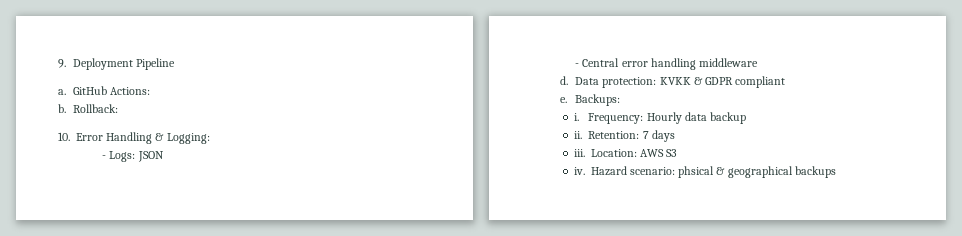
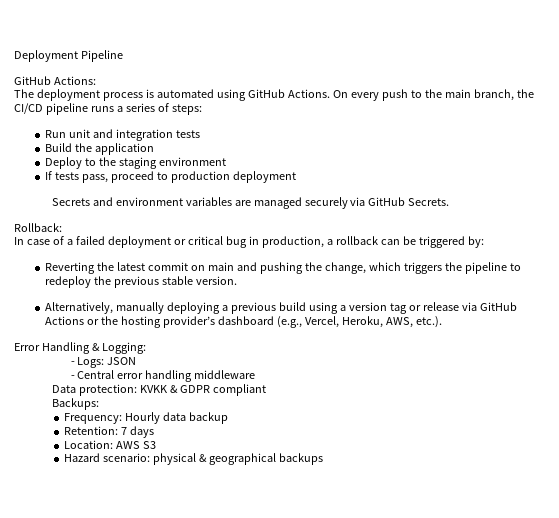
[58,59,66,68] 9. -> (14, 56) none
[58,89,66,95] a. -> (123, 56) none
[58,104,118,113] [58,132,70,141] b. Rollback: // 10. -> [14,89,534,101] [14,103,202,115] [44,129,200,141] [44,143,154,155] [44,157,226,169] [44,171,296,183] [51,197,450,209] [14,223,62,232] [14,236,484,248] [44,262,521,274] [44,276,237,288] [44,302,517,314] [44,316,442,328] The deployment process is automated using GitHub Actions. On every push to the main branch, the CI/CD pipeline runs a series of steps: // Run unit and integration tests // Build the application // Deploy to the staging environment // If tests pass, proceed to production deployment // Secrets and environment variables are managed securely via GitHub Secrets. // Rollback: // In case of a failed deployment or critical bug in production, a rollback can be triggered by: // Reverting the latest commit on main and pushing the change, which triggers the pipeline to redeploy the previous stable version. // Alternatively, manually deploying a previous build using a version tag or release via GitHub Actions or the hosting provider’s dashboard (e.g., Vercel, Heroku, AWS, etc.). //
[560,76,569,85] d. -> (256, 374) none
[560,97,568,103] e. -> (266, 390) none
[573,113,579,121] i. -> (99, 404) none
[573,131,582,139] ii. -> (228, 418) none
[573,149,585,157] iii. -> (154, 432) none
[573,167,585,175] iv. -> (156, 445) none
[678,166,715,178] phsical -> [152,453,196,465] physical

